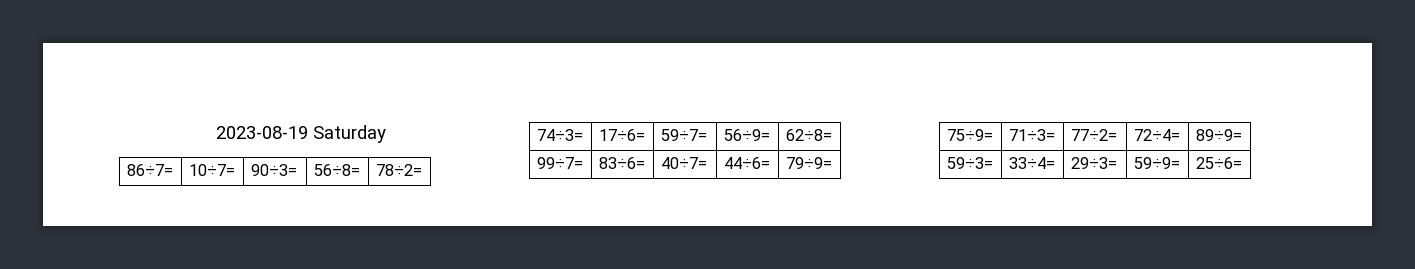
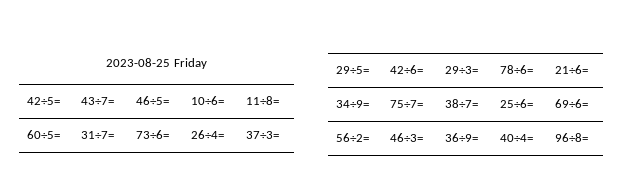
[216,125,386,143] [126,164,173,176] [188,164,235,176] [250,164,297,176] [313,164,360,176] [375,164,422,176] [536,129,583,141] [598,129,645,141] [660,129,707,141] [723,129,770,141] [785,129,832,141] [536,157,583,169] [598,157,645,169] [660,157,707,169] [723,157,770,169] [785,157,832,169] [946,129,993,141] [1008,129,1055,141] [1070,129,1117,141] [1133,129,1180,141] [1195,129,1242,141] [946,157,993,169] [1008,157,1055,169] [1070,157,1117,169] [1133,157,1180,169] [1195,157,1242,169] 2023-08-19 Saturday // 86÷7= | 10÷7= | 90÷3= | 56÷8= | 78÷2= // 74÷3= | 17÷6= | 59÷7= | 56÷9= | 62÷8= // 99÷7= | 83÷6= | 40÷7= | 44÷6= | 79÷9= // 75÷9= | 71÷3= | 77÷2= | 72÷4= | 89÷9= // 59÷3= | 33÷4= | 29÷3= | 59÷9= | 25÷6= -> [106,58,207,69] [26,97,60,105] [80,97,114,105] [135,96,169,105] [190,96,224,105] [245,96,279,105] [26,130,60,139] [80,131,114,139] [135,130,169,139] [190,130,224,139] [245,131,279,139] [335,66,369,74] [389,65,423,74] [444,66,478,74] [499,65,533,74] [554,65,588,74] [335,100,369,108] [389,100,423,108] [444,99,478,108] [499,99,533,108] [554,99,588,108] [335,133,369,142] [389,133,423,142] [444,133,478,142] [499,134,533,142] [554,133,588,142] 2023-08-25 Friday // 42÷5= | 43÷7= | 46÷5= | 10÷6= | 11÷8= // 60÷5= | 31÷7= | 73÷6= | 26÷4= | 37÷3= // 29÷5= | 42÷6= | 29÷3= | 78÷6= | 21÷6= // 34÷9= | 75÷7= | 38÷7= | 25÷6= | 69÷6= // 56÷2= | 46÷3= | 36÷9= | 40÷4= | 96÷8=

